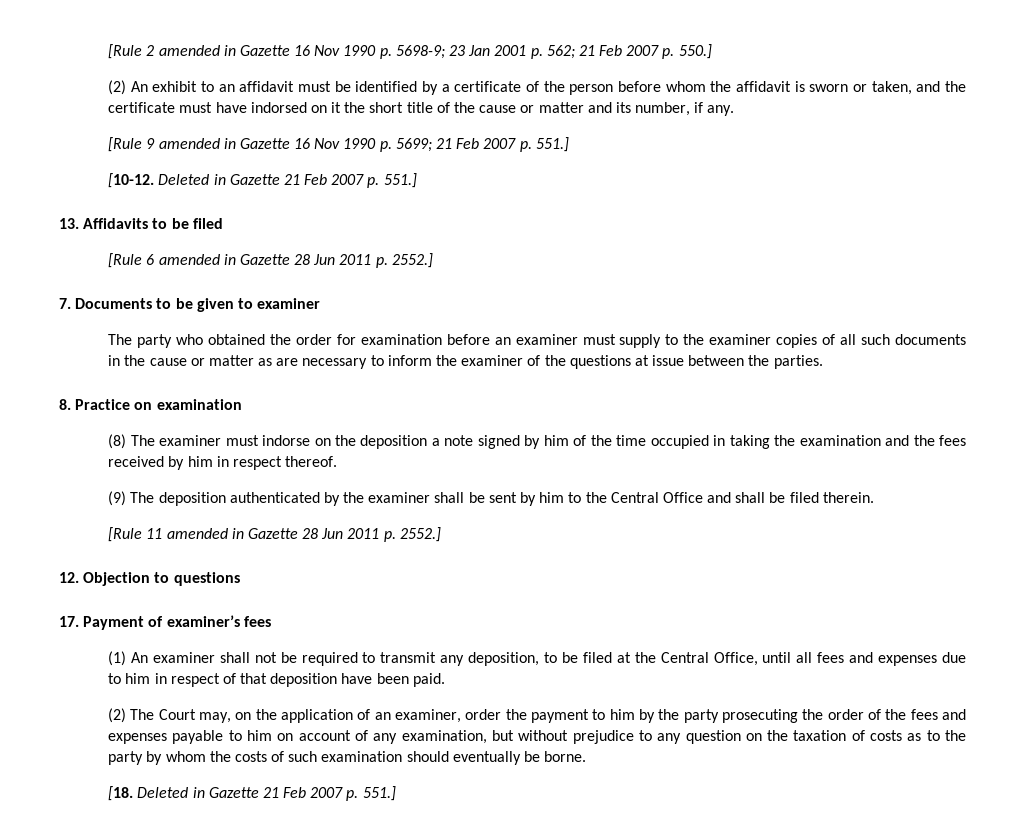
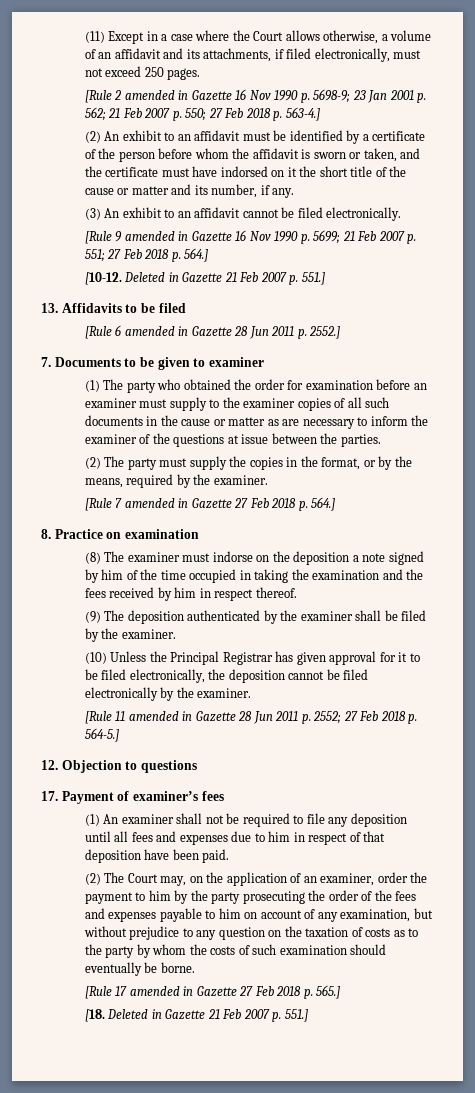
(108, 51) none -> [84,30,432,44] [84,48,422,62] [84,66,201,80] (11) Except in a case where the Court allows otherwise, a volume of an affidavit and its attachments, if filed electronically, must not exceed 250 pages. //
[678,44,712,59] 550.] -> [185,107,320,121] 550; 27 Feb 2018 p. 563-4.]
(735, 110) none -> [84,207,402,221] // (3) An exhibit to an affidavit cannot be filed electronically.
[535,137,569,152] 551.] -> [84,248,209,262] 551; 27 Feb 2018 p. 564.]
(321, 303) none -> [84,380,100,392] (1)
(823, 362) none -> [84,456,412,470] [84,474,268,488] [84,497,336,511] // (2) The party must supply the copies in the format, or by the means, required by the examiner. // [Rule 7 amended in Gazette 27 Feb 2018 p. 564.]
[488,492,874,506] sent by him to the Central Office and shall be filed therein. -> [401,610,427,621] [84,628,176,642] [84,651,420,665] [84,669,369,683] [84,687,252,701] filed by the examiner. // (10) Unless the Principal Registrar has given approval for it to be filed electronically, the deposition cannot be filed electronically by the examiner.
[399,527,441,542] 2552.] -> [313,711,418,724] [84,728,119,742] 2552; 27 Feb 2018 p. 564-5.]
[380,652,758,666] transmit any deposition, to be filed at the Central Office, -> [306,813,407,827] file any deposition
(587, 756) none -> [84,985,341,999] // [Rule 17 amended in Gazette 27 Feb 2018 p. 565.]

